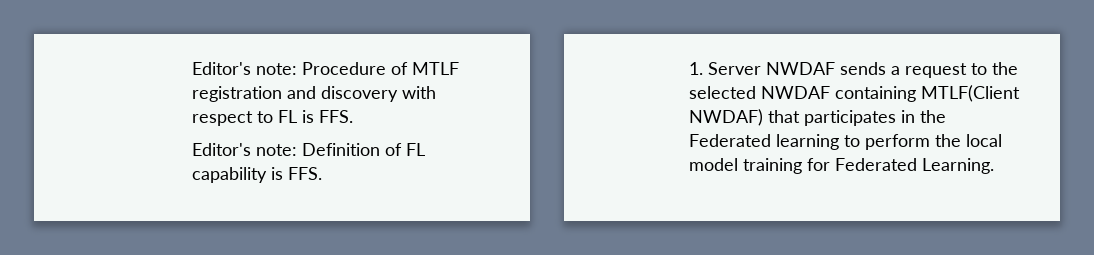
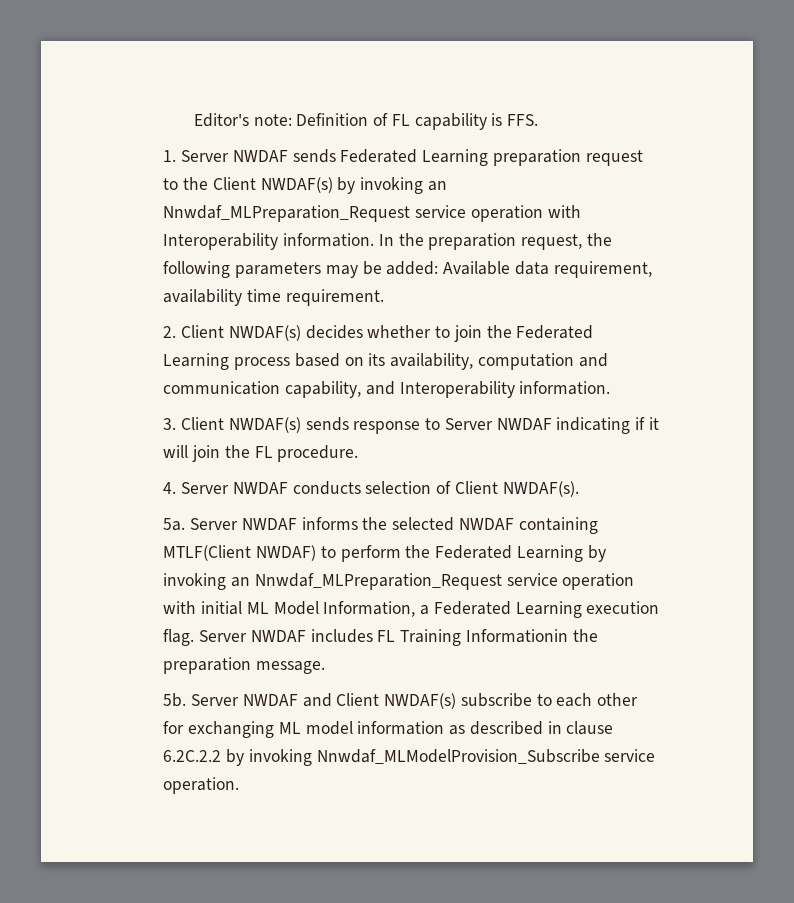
[191,62,459,75] [191,86,436,102] [191,110,353,126] [191,143,297,156] Editor's note: Procedure of MTLF registration and discovery with respect to FL is FFS. // Editor's note: -> [193,113,292,127] Editor's note:
[890,63,987,78] a request to -> [340,149,643,166] [163,177,447,194] [163,205,581,222] [163,233,612,250] [163,261,652,278] [163,289,384,306] [163,325,594,342] [163,353,608,370] [163,381,611,398] [163,417,659,434] [163,445,359,462] [163,481,579,497] [163,517,358,531] Federated Learning preparation request to the Client NWDAF(s) by invoking an Nnwdaf_MLPreparation_Request service operation with Interoperability information. In the preparation request, the following parameters may be added: Available data requirement, availability time requirement. // 2. Client NWDAF(s) decides whether to join the Federated Learning process based on its availability, computation and communication capability, and Interoperability information. // 3. Client NWDAF(s) sends response to Server NWDAF indicating if it will join the FL procedure. // 4. Server NWDAF conducts selection of Client NWDAF(s). // 5a. Server NWDAF informs
[767,110,946,126] [688,134,1002,150] [688,158,994,174] that participates in the Federated learning to perform the local model training for Federated Learning. -> [320,545,606,562] [163,573,635,590] [163,601,660,618] [163,629,598,646] [163,657,326,674] [163,693,638,709] [163,721,614,738] [163,749,656,766] [163,777,240,794] to perform the Federated Learning by invoking an Nnwdaf_MLPreparation_Request service operation with initial ML Model Information, a Federated Learning execution flag. Server NWDAF includes FL Training Informationin the preparation message. // 5b. Server NWDAF and Client NWDAF(s) subscribe to each other for exchanging ML model information as described in clause 6.2C.2.2 by invoking Nnwdaf_MLModelProvision_Subscribe service operation.

